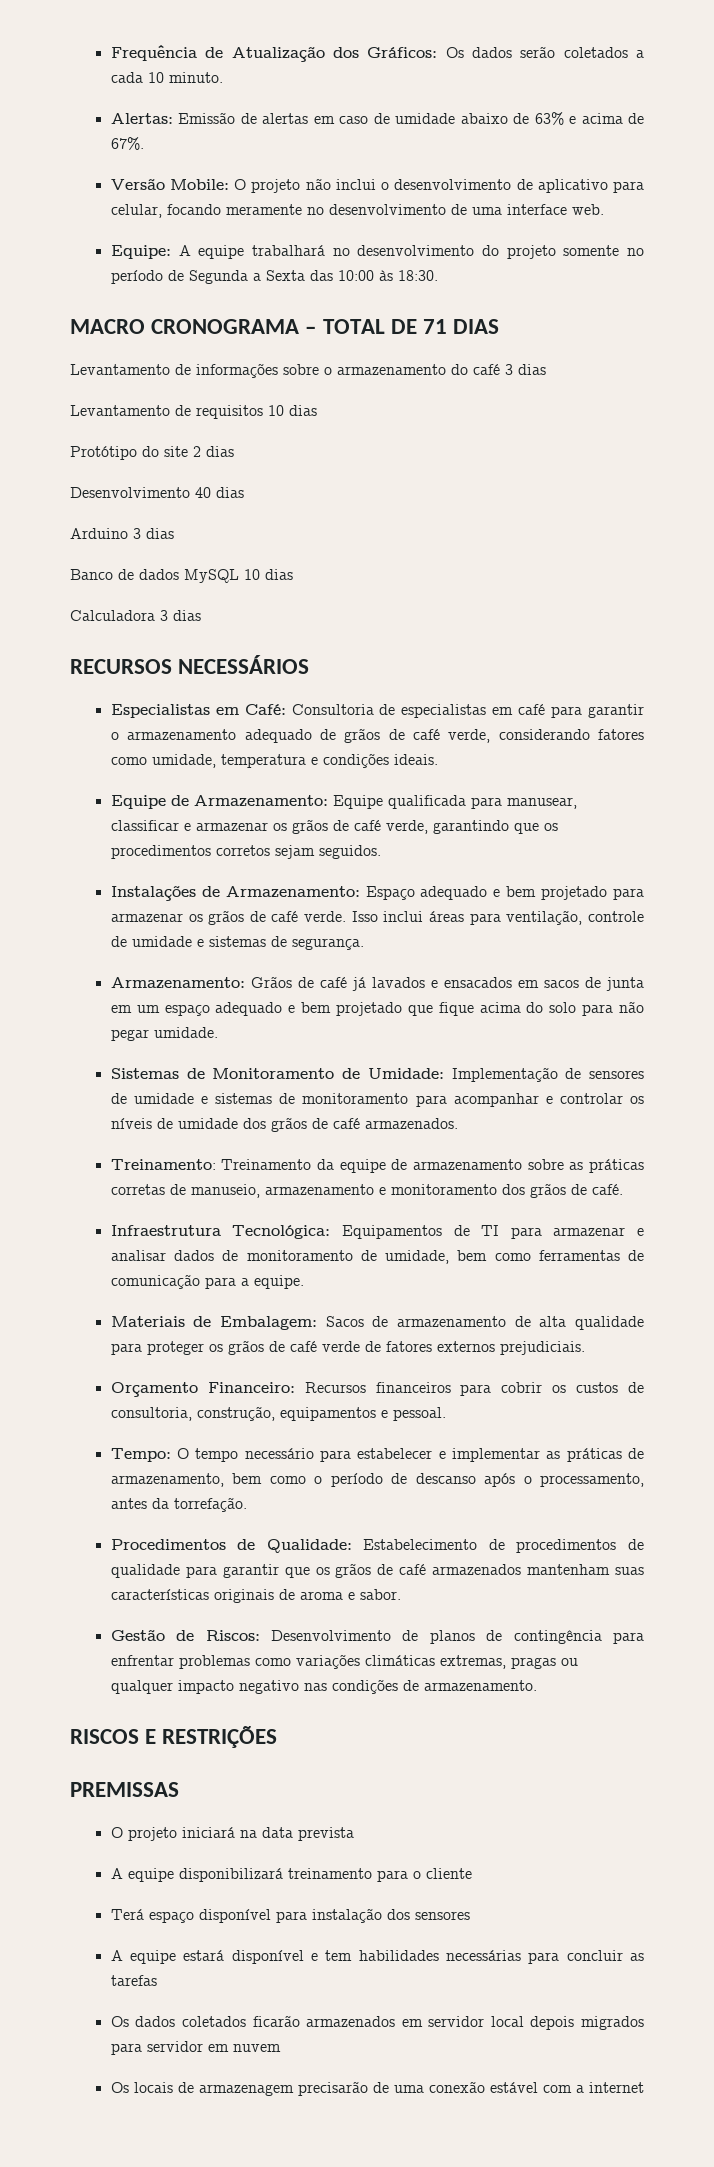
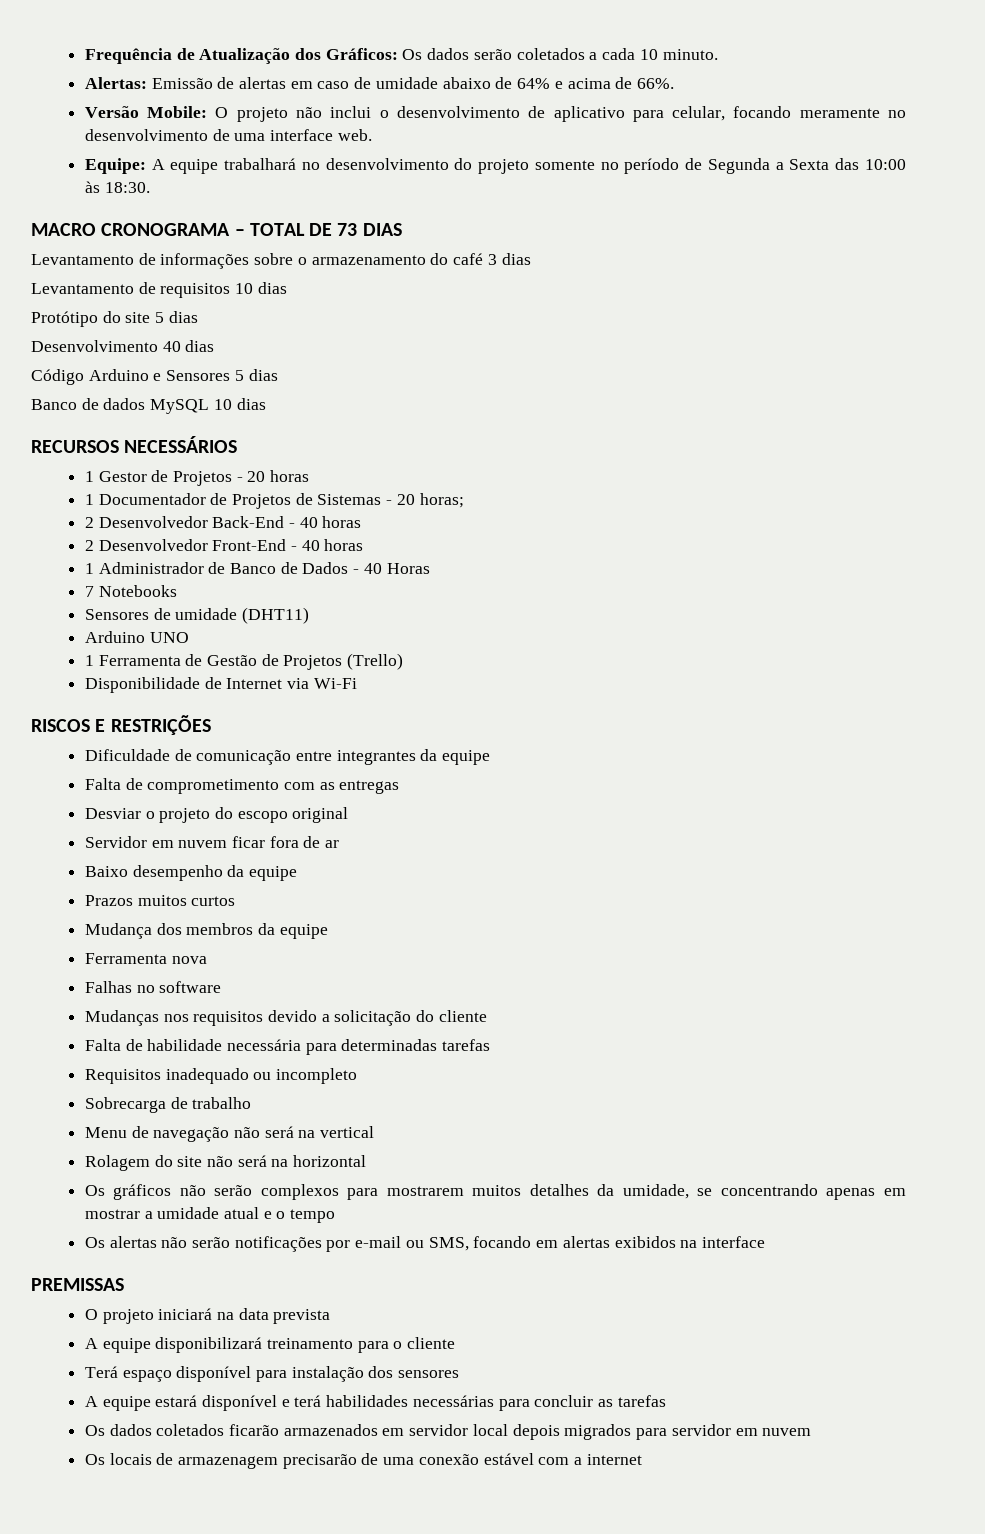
[534,112,564,125] 63% -> [517,78,551,89] 64%
[110,137,144,150] 67%. -> [636,78,674,89] 66%.
[423,319,448,334] 71 -> [337,223,358,236] 73
[193,446,201,457] 2 -> [155,312,165,323] 5
[70,528,141,539] Arduino 3 -> [31,369,244,385] Código Arduino e Sensores 5
[70,610,201,621] // Calculadora 3 dias -> (266, 404) none
[110,704,644,718] [110,728,644,743] [110,753,438,768] [110,795,577,809] [110,819,558,834] [110,845,381,859] [110,885,644,901] [110,910,644,925] [110,936,364,950] [110,976,644,991] [110,1001,644,1016] [110,1027,218,1041] [110,1067,644,1082] [110,1093,644,1107] [110,1117,458,1132] [110,1159,644,1173] [110,1183,623,1198] [110,1225,644,1239] [110,1250,644,1264] [110,1274,304,1289] [110,1316,644,1330] [110,1340,585,1355] [110,1382,644,1397] [110,1406,446,1421] [110,1448,645,1462] [110,1473,644,1487] [110,1497,247,1512] [110,1539,644,1553] [110,1563,644,1578] [110,1589,401,1603] [110,1629,644,1644] [110,1654,578,1669] [110,1679,537,1694] [70,1726,278,1748] Especialistas em Café: Consultoria de especialistas em café para garantir o armazenamento adequado de grãos de café verde, considerando fatores como umidade, temperatura e condições ideais. // Equipe de Armazenamento: Equipe qualificada para manusear, classificar e armazenar os grãos de café verde, garantindo que os procedimentos corretos sejam seguidos. // Instalações de Armazenamento: Espaço adequado e bem projetado para armazenar os grãos de café verde. Isso inclui áreas para ventilação, controle de umidade e sistemas de segurança. // Armazenamento: Grãos de café já lavados e ensacados em sacos de junta em um espaço adequado e bem projetado que fique acima do solo para não pegar umidade. // Sistemas de Monitoramento de Umidade: Implementação de sensores de umidade e sistemas de monitoramento para acompanhar e controlar os níveis de umidade dos grãos de café armazenados. // Treinamento: Treinamento da equipe de armazenamento sobre as práticas corretas de manuseio, armazenamento e monitoramento dos grãos de café. // Infraestrutura Tecnológica: Equipamentos de TI para armazenar e analisar dados de monitoramento de umidade, bem como ferramentas de comunicação para a equipe. // Materiais de Embalagem: Sacos de armazenamento de alta qualidade para proteger os grãos de café verde de fatores externos prejudiciais. // Orçamento Financeiro: Recursos financeiros para cobrir os custos de consultoria, construção, equipamentos e pessoal. // Tempo: O tempo necessário para estabelecer e implementar as práticas de armazenamento, bem como o período de descanso após o processamento, antes da torrefação. // Procedimentos de Qualidade: Estabelecimento de procedimentos de qualidade para garantir que os grãos de café armazenados mantenham suas características originais de aroma e sabor. // Gestão de Riscos: Desenvolvimento de planos de contingência para enfrentar problemas como variações climáticas extremas, pragas ou qualquer impacto negativo nas condições de armazenamento. // RISCOS E RESTRIÇÕES -> [84,470,310,486] [84,493,464,509] [84,516,362,528] [84,539,364,551] [84,562,430,574] [84,585,177,597] [84,607,309,624] [84,631,189,643] [84,653,404,670] [84,677,357,693] [31,715,211,735] [84,749,491,765] [84,778,400,794] [84,807,349,823] [84,836,340,848] [84,865,297,881] [84,895,236,906] [84,923,328,939] [84,953,207,964] [84,981,222,993] [84,1010,487,1026] [84,1039,491,1055] [84,1068,357,1084] [84,1097,252,1113] [84,1126,375,1142] [84,1155,367,1171] [84,1184,906,1200] [84,1207,336,1223] [84,1236,765,1252] 1 Gestor de Projetos - 20 horas // 1 Documentador de Projetos de Sistemas - 20 horas; // 2 Desenvolvedor Back-End - 40 horas // 2 Desenvolvedor Front-End - 40 horas // 1 Administrador de Banco de Dados - 40 Horas // 7 Notebooks // Sensores de umidade (DHT11) // Arduino UNO // 1 Ferramenta de Gestão de Projetos (Trello) // Disponibilidade de Internet via Wi-Fi // RISCOS E RESTRIÇÕES // Dificuldade de comunicação entre integrantes da equipe // Falta de comprometimento com as entregas // Desviar o projeto do escopo original // Servidor em nuvem ficar fora de ar // Baixo desempenho da equipe // Prazos muitos curtos // Mudança dos membros da equipe // Ferramenta nova // Falhas no software // Mudanças nos requisitos devido a solicitação do cliente // Falta de habilidade necessária para determinadas tarefas // Requisitos inadequado ou incompleto // Sobrecarga de trabalho // Menu de navegação não será na vertical // Rolagem do site não será na horizontal // Os gráficos não serão complexos para mostrarem muitos detalhes da umidade, se concentrando apenas em mostrar a umidade atual e o tempo // Os alertas não serão notificações por e-mail ou SMS, focando em alertas exibidos na interface
[325,1950,353,1961] tem -> [294,1395,322,1407] terá

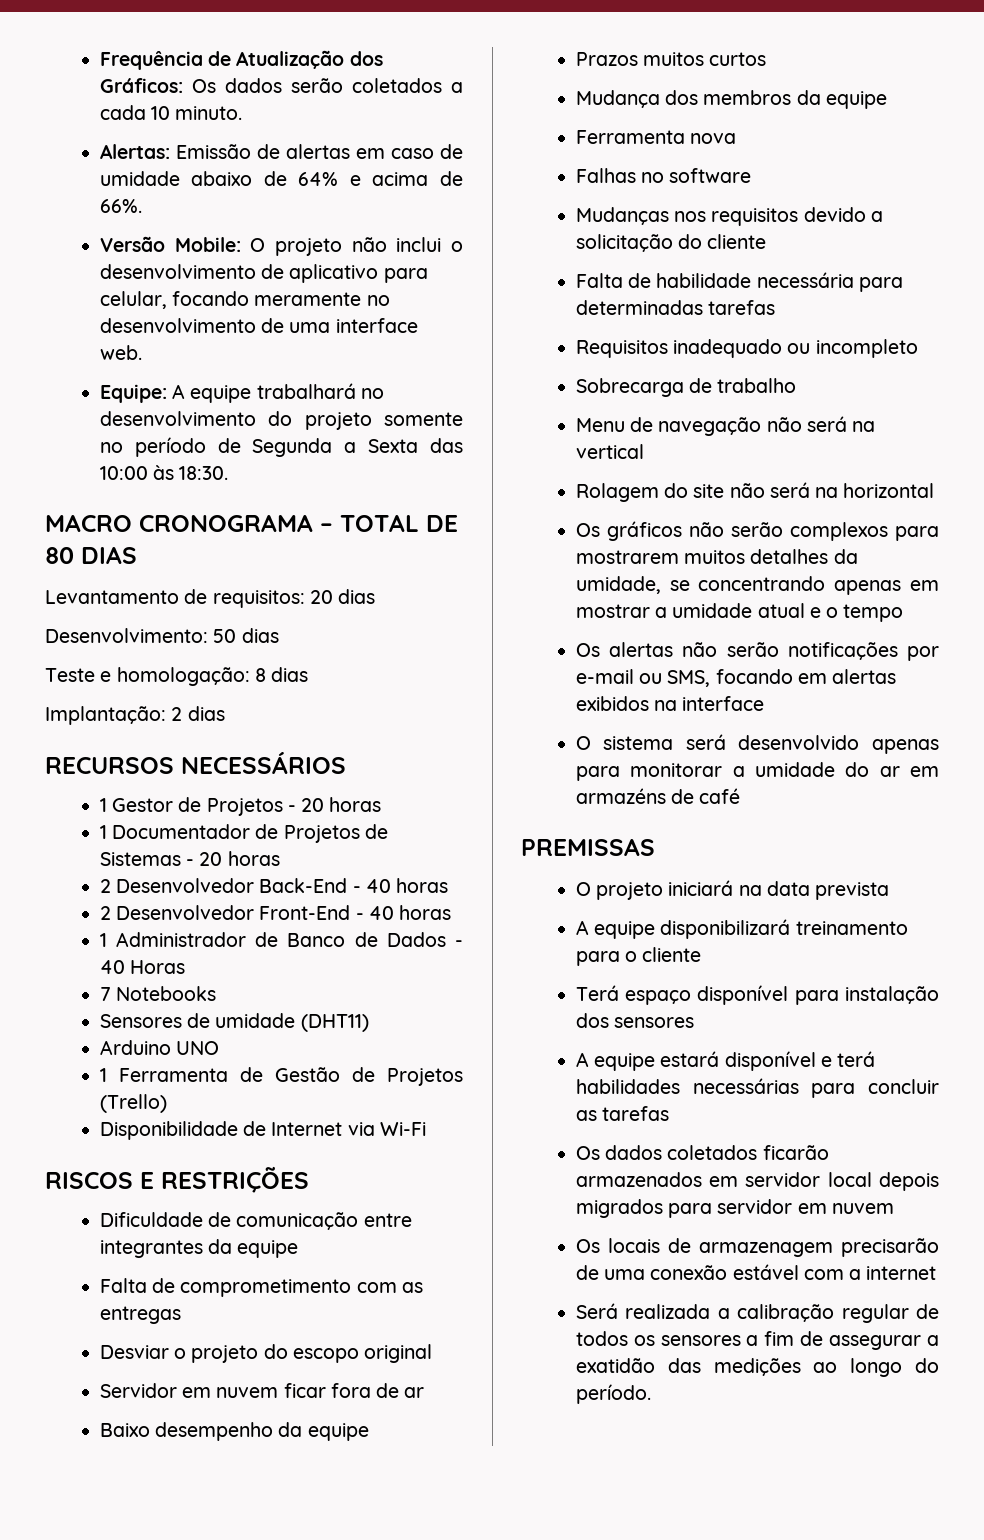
[337,223,358,236] 73 -> [45,547,74,564] 80
[160,253,531,269] [31,282,287,298] [31,311,198,327] [31,340,215,352] [31,369,278,385] [31,398,232,414] informações sobre o armazenamento do café 3 dias // Levantamento de requisitos 10 dias // Protótipo do site 5 dias // Desenvolvimento 40 dias // Código Arduino e Sensores 5 dias // Banco de dados MySQL 10 -> [212,589,376,608] [45,628,279,643] [45,667,309,686] [45,706,183,725] requisitos: 20 dias // Desenvolvimento: 50 dias // Teste e homologação: 8 dias // Implantação: 2
[419,493,464,508] horas; -> [227,851,280,866] horas
(765, 1242) none -> [575,734,939,754] [575,762,939,781] [575,788,741,804] // O sistema será desenvolvido apenas para monitorar a umidade do ar em armazéns de café
(642, 1459) none -> [575,1303,939,1323] [575,1331,939,1350] [575,1358,939,1377] [575,1384,651,1404] // Será realizada a calibração regular de todos os sensores a fim de assegurar a exatidão das medições ao longo do período.

